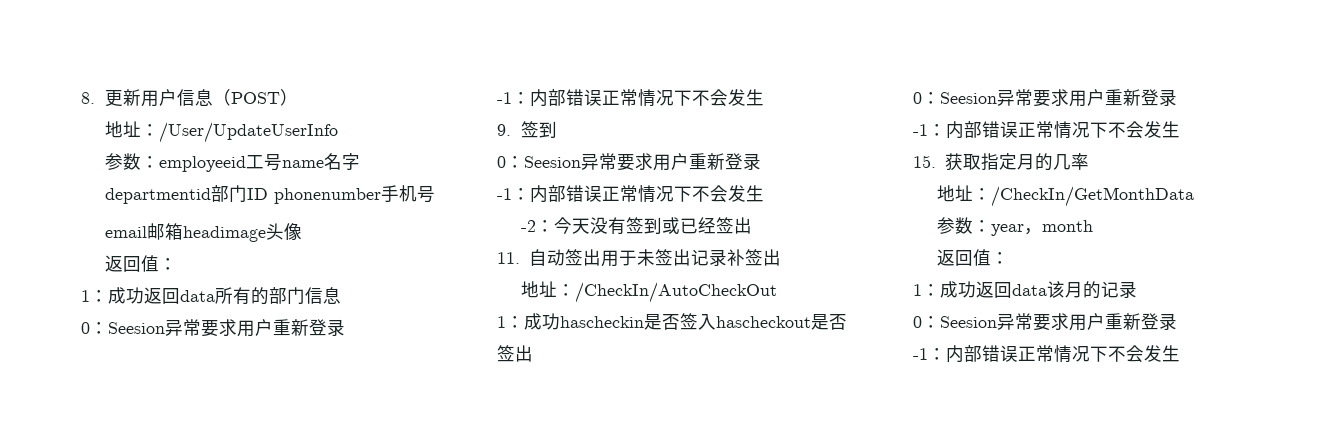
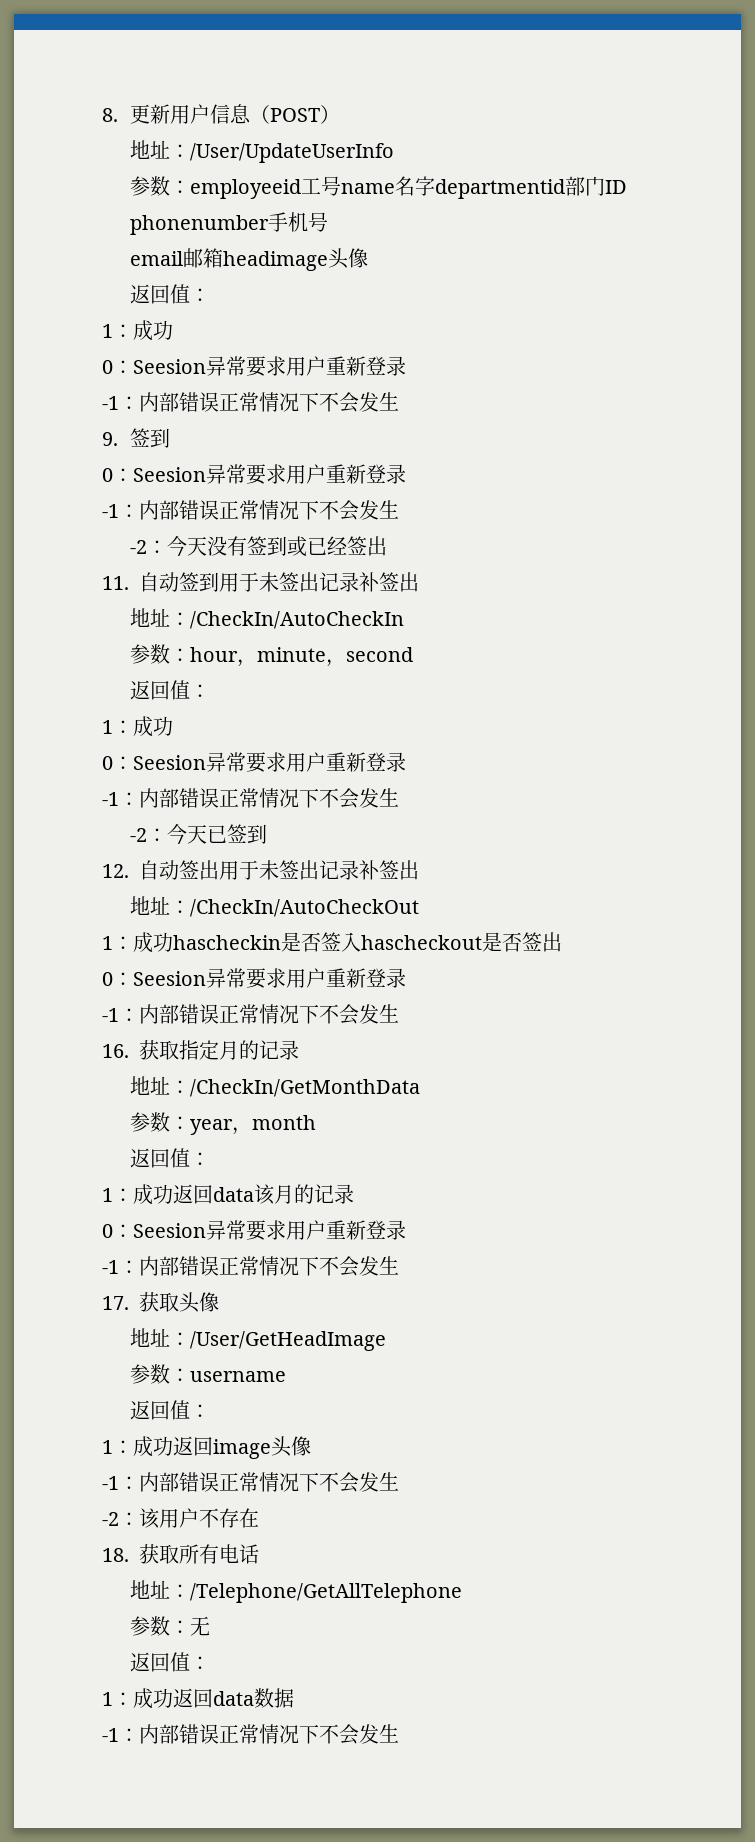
[144,287,341,305] 返回data所有的部门信息 -> (173, 330) none
(583, 257) none -> [199,572,419,592] [129,608,404,629] [129,644,413,667] [129,680,210,700] [102,716,173,737] [102,752,406,773] [102,788,399,809] [129,824,267,845] [102,860,199,880] 到用于未签出记录补签出 // 地址：/CheckIn/AutoCheckIn // 参数：hour，minute，second // 返回值： // 1：成功 // 0：Seesion异常要求用户重新登录 // -1：内部错误正常情况下不会发生 // -2：今天已签到 // 12.自动签
[913,155,936,168] 15. -> [102,1044,129,1058] 16.
[1052,153,1089,170] 几率 -> [259,1040,299,1060] 记录
(1180, 353) none -> [102,1292,219,1313] [129,1328,386,1351] [129,1364,286,1384] [129,1400,210,1420] [102,1436,311,1459] [102,1472,399,1493] [102,1508,259,1529] [102,1544,259,1564] [129,1580,462,1603] [129,1616,210,1636] [129,1652,210,1672] [102,1688,294,1709] [102,1724,399,1745] // 17.获取头像 // 地址：/User/GetHeadImage // 参数：username // 返回值： // 1：成功返回image头像 // -1：内部错误正常情况下不会发生 // -2：该用户不存在 // 18.获取所有电话 // 地址：/Telephone/GetAllTelephone // 参数：无 // 返回值： // 1：成功返回data数据 // -1：内部错误正常情况下不会发生

